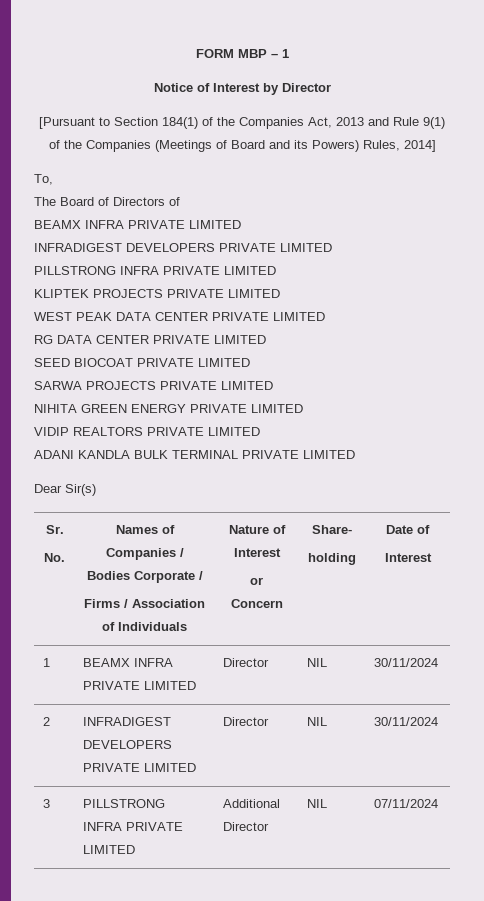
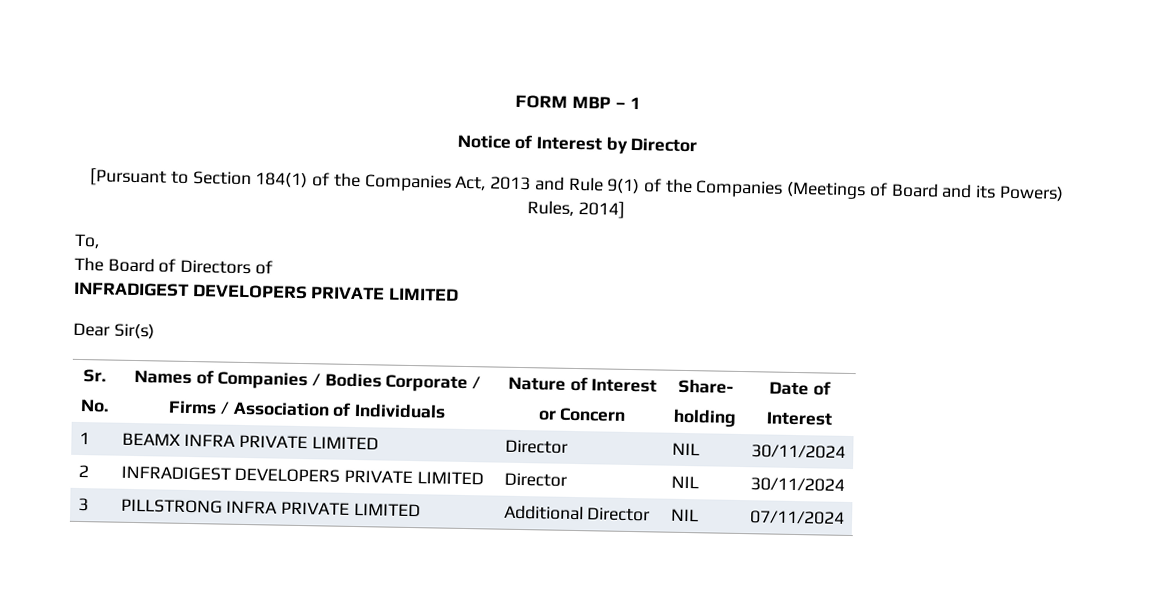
[34,220,241,229] [34,243,332,252] [34,266,276,275] [34,289,280,298] [34,312,325,321] [34,335,266,344] [34,358,250,367] [34,381,273,390] [34,404,303,413] [34,427,260,436] [34,450,355,459] // BEAMX INFRA PRIVATE LIMITED // INFRADIGEST DEVELOPERS PRIVATE LIMITED // PILLSTRONG INFRA PRIVATE LIMITED // KLIPTEK PROJECTS PRIVATE LIMITED // WEST PEAK DATA CENTER PRIVATE LIMITED // RG DATA CENTER PRIVATE LIMITED // SEED BIOCOAT PRIVATE LIMITED // SARWA PROJECTS PRIVATE LIMITED // NIHITA GREEN ENERGY PRIVATE LIMITED // VIDIP REALTORS PRIVATE LIMITED // ADANI KANDLA BULK TERMINAL PRIVATE LIMITED -> [74,281,460,301] // INFRADIGEST DEVELOPERS PRIVATE LIMITED

